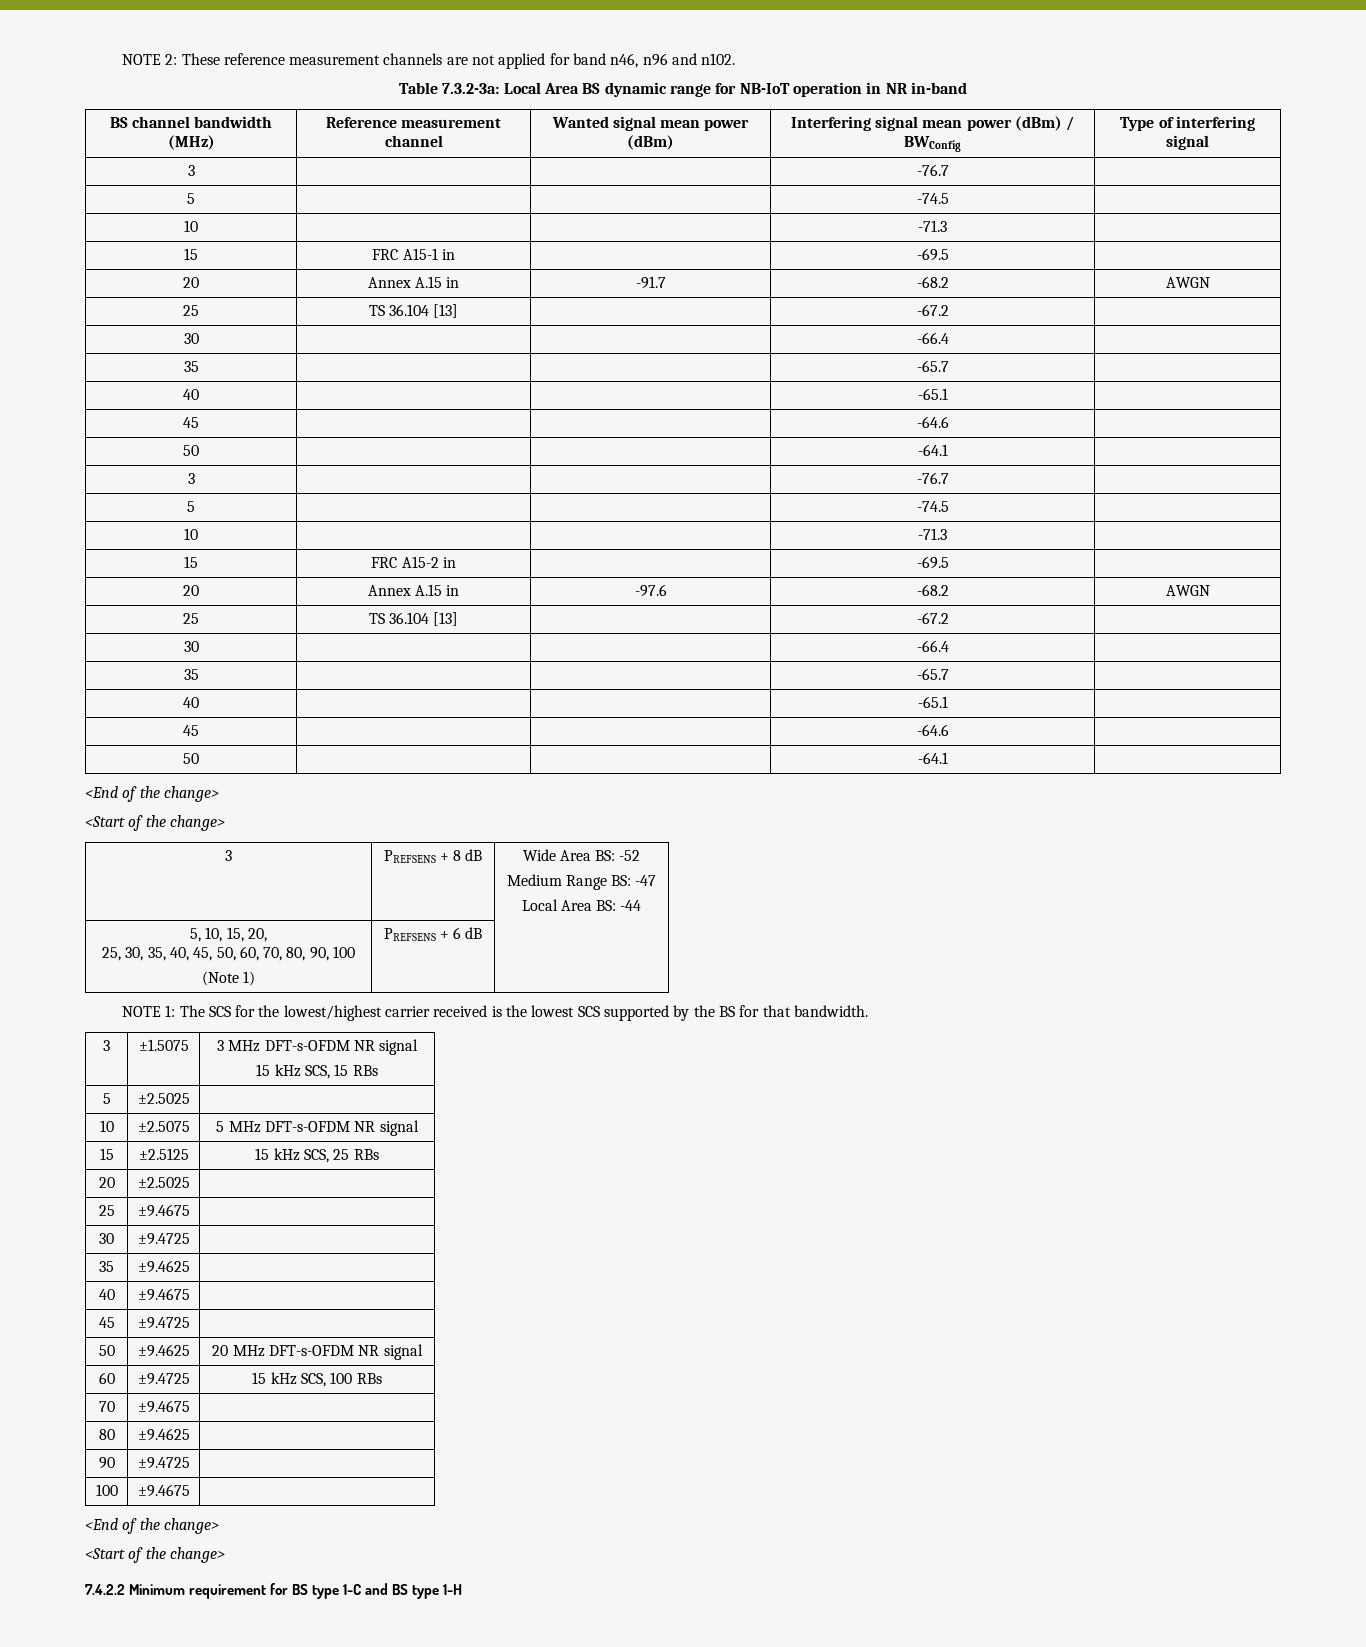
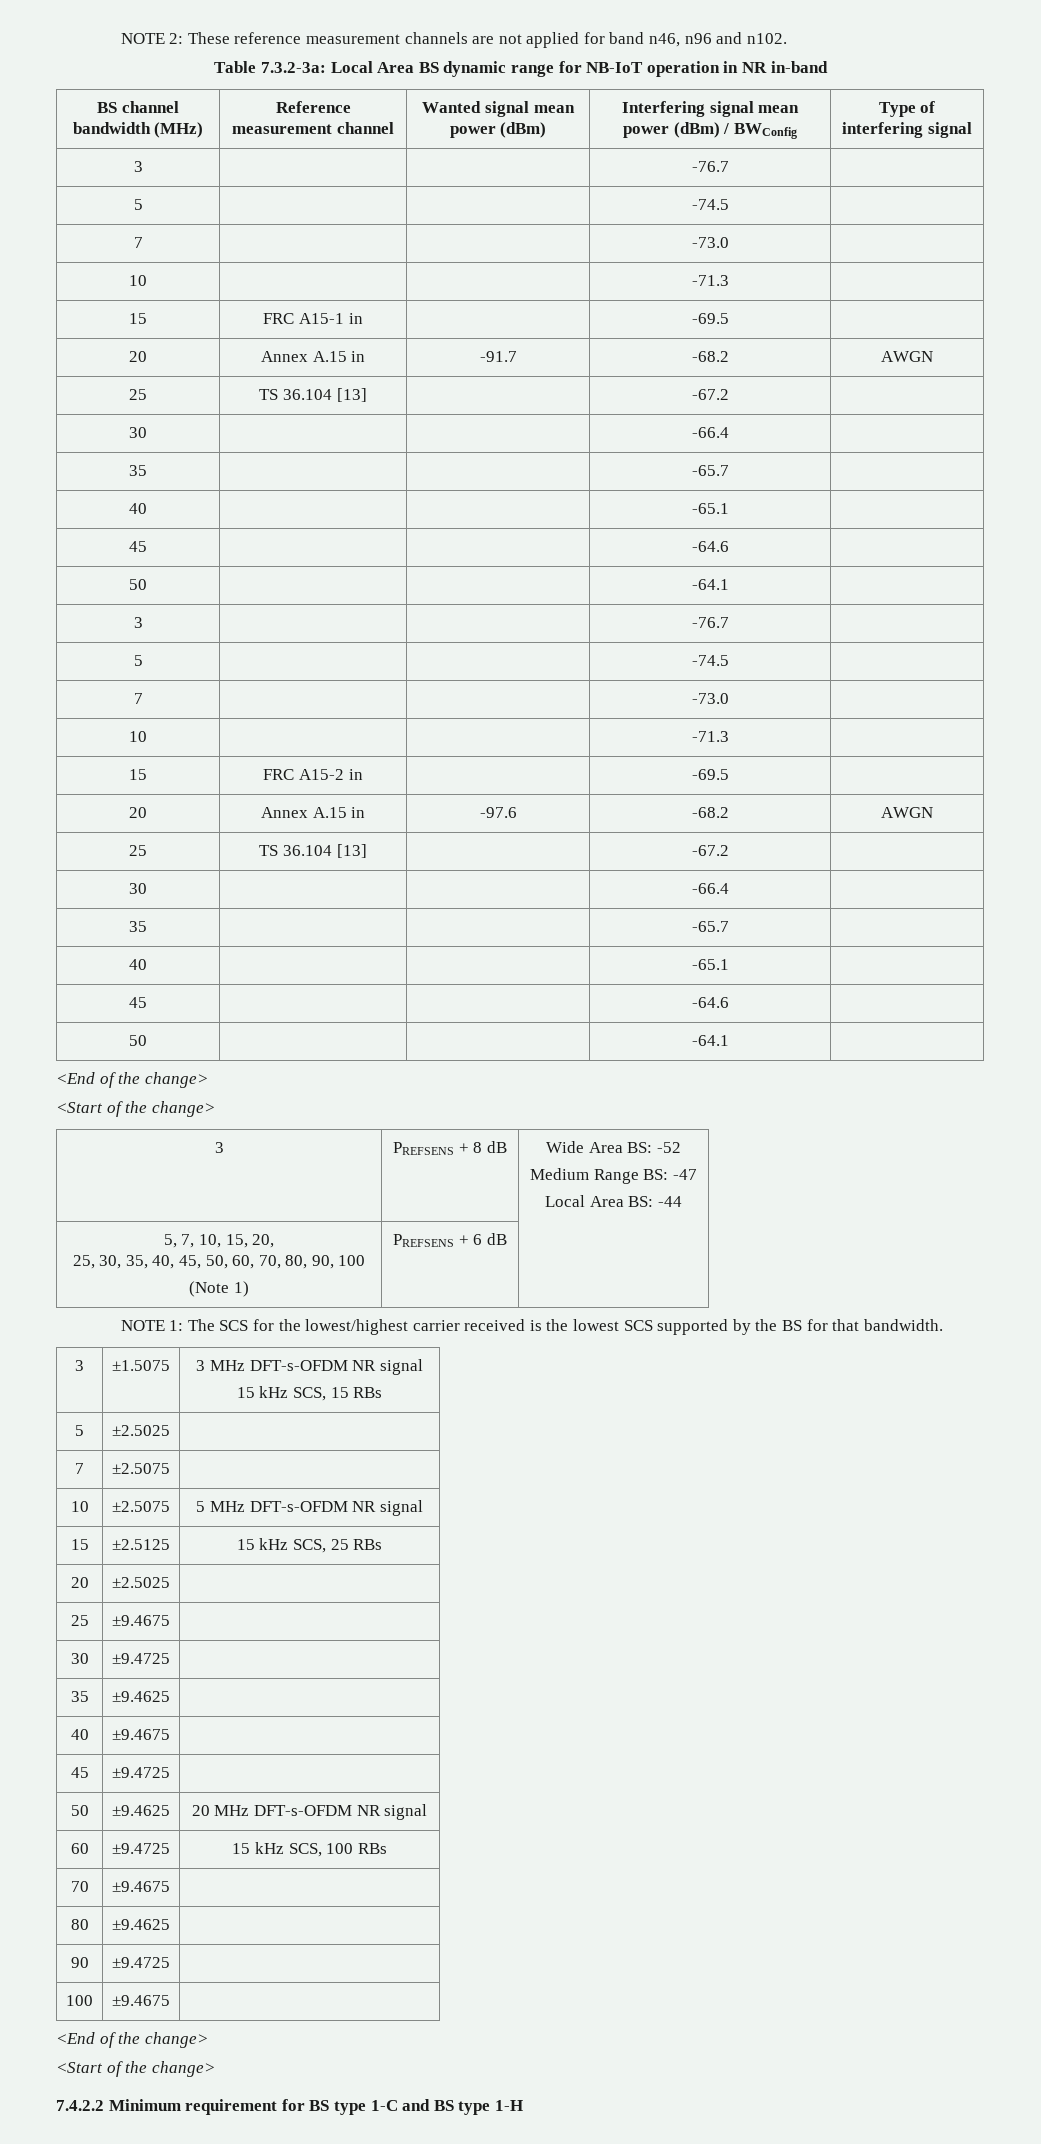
(949, 198) none -> [133,237,143,248] [691,237,729,248] // 7 | | | -73.0 |
(949, 506) none -> [133,693,143,704] [691,693,729,704] // 7 | | | -73.0 |
(202, 935) none -> [181,1234,195,1248] 7,
(190, 1098) none -> [75,1463,84,1474] [112,1463,170,1474] // 7 | ±2.5075 |

